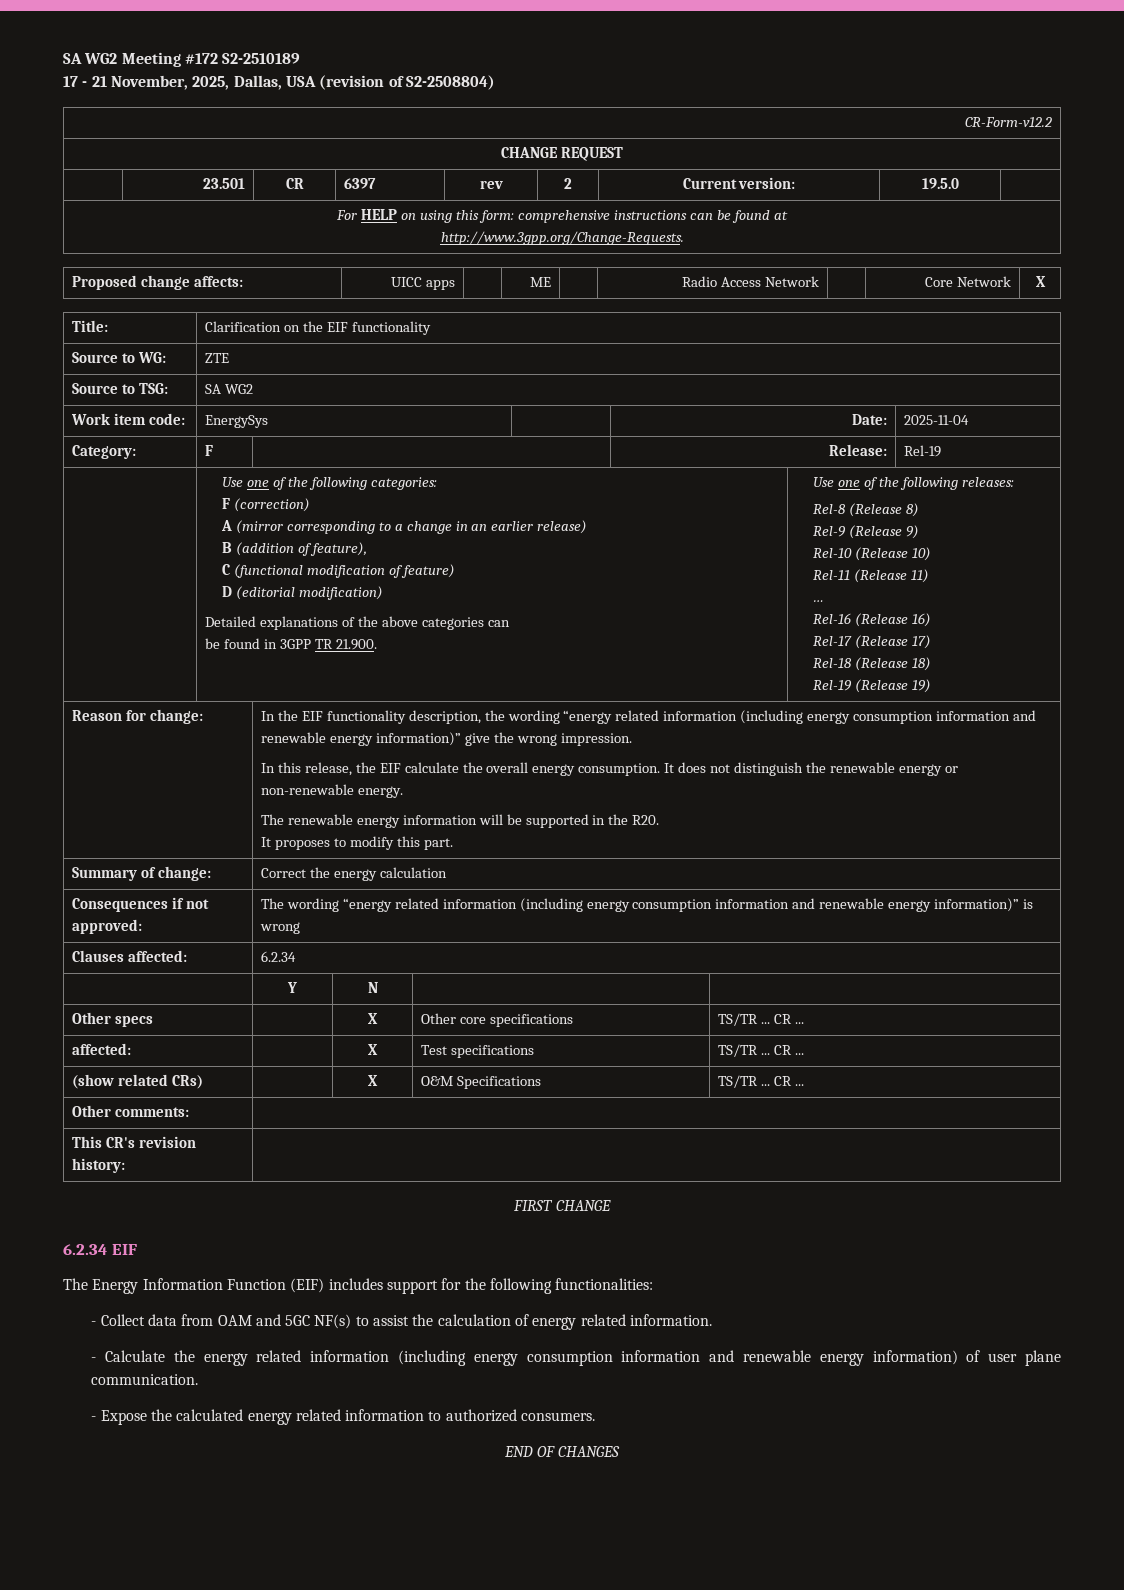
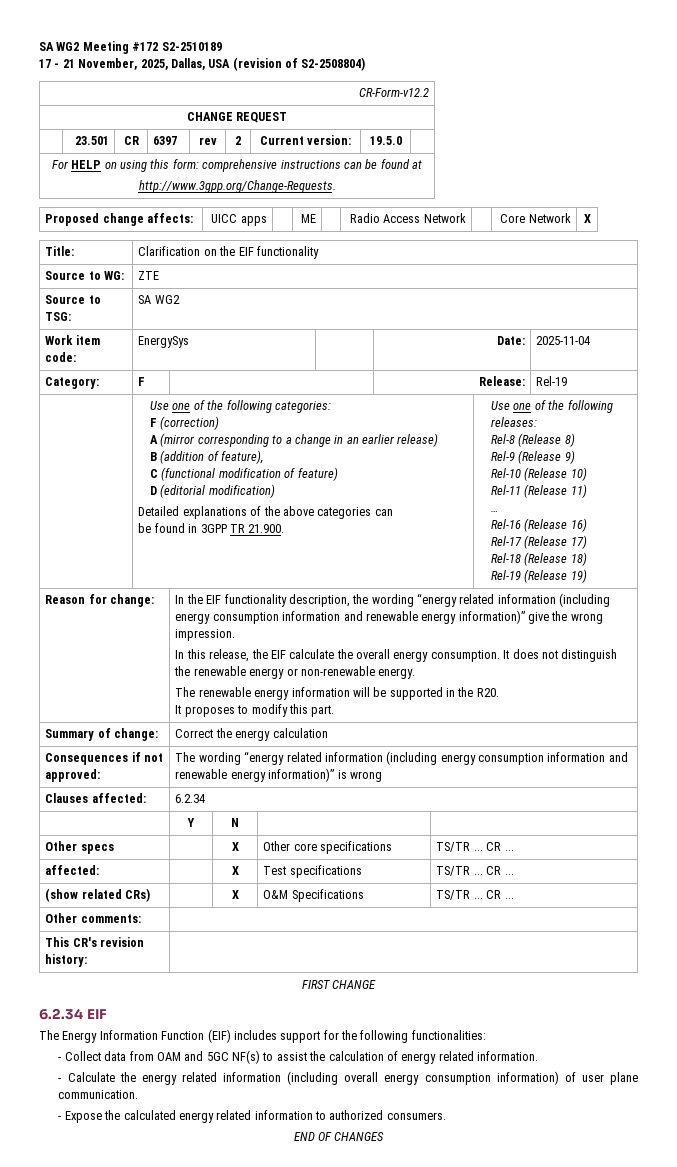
[473,1350,864,1366] energy consumption information and renewable energy -> [344,1072,491,1085] overall energy consumption

